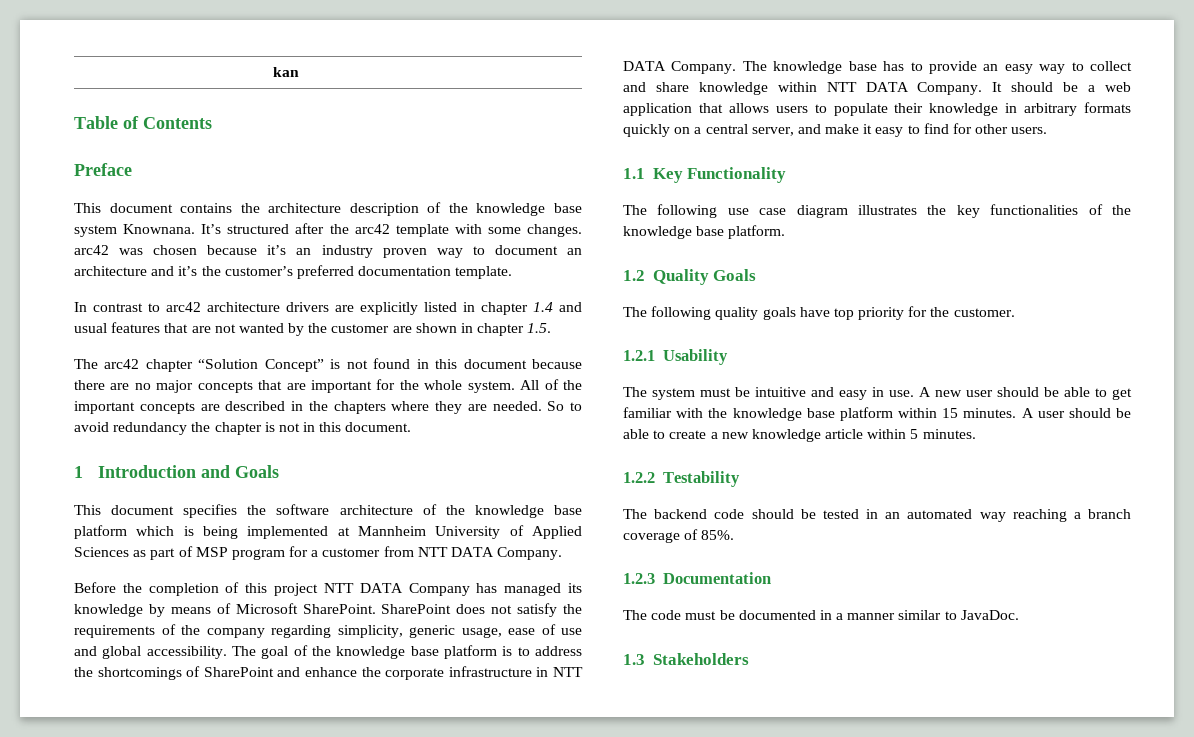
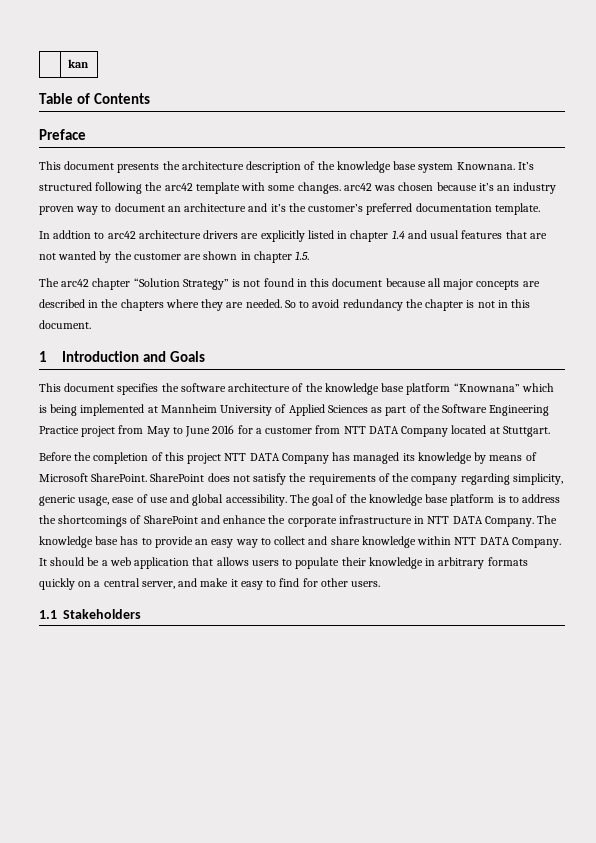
[180,203,233,213] contains -> [117,163,160,173] presents
[295,223,325,234] after -> [95,182,143,194] following
[93,303,143,312] contrast -> [53,230,92,239] addtion
[264,359,324,372] Concept” -> [182,279,229,290] Strategy”
[74,379,583,393] [74,401,135,414] there are no major concepts that are important for the whole system. All of the important -> [427,278,474,290] all major
(127, 532) none -> [453,383,520,392] “Knownana”
[195,547,285,560] MSP program -> [422,404,550,416] [39,425,235,437] the Software Engineering Practice project from May to June 2016
[497,547,563,560] Company. -> [401,425,550,437] Company located at Stuttgart.
[652,167,787,183] [623,204,1131,218] [623,225,786,239] [623,269,757,285] [623,306,1015,320] [623,349,728,365] [623,387,1132,400] [623,407,1131,421] [623,429,976,442] [623,471,740,487] [623,509,1131,522] [623,529,735,543] [623,572,771,584] [623,610,1019,620] [623,654,645,665] Key Functionality // The following use case diagram illustrates the key functionalities of the knowledge base platform. // 1.2 Quality Goals // The following quality goals have top priority for the customer. // 1.2.1 Usability // The system must be intuitive and easy in use. A new user should be able to get familiar with the knowledge base platform within 15 minutes. A user should be able to create a new knowledge article within 5 minutes. // 1.2.2 Testability // The backend code should be tested in an automated way reaching a branch coverage of 85%. // 1.2.3 Documentation // The code must be documented in a manner similar to JavaDoc. // 1.3 -> (57, 614) none

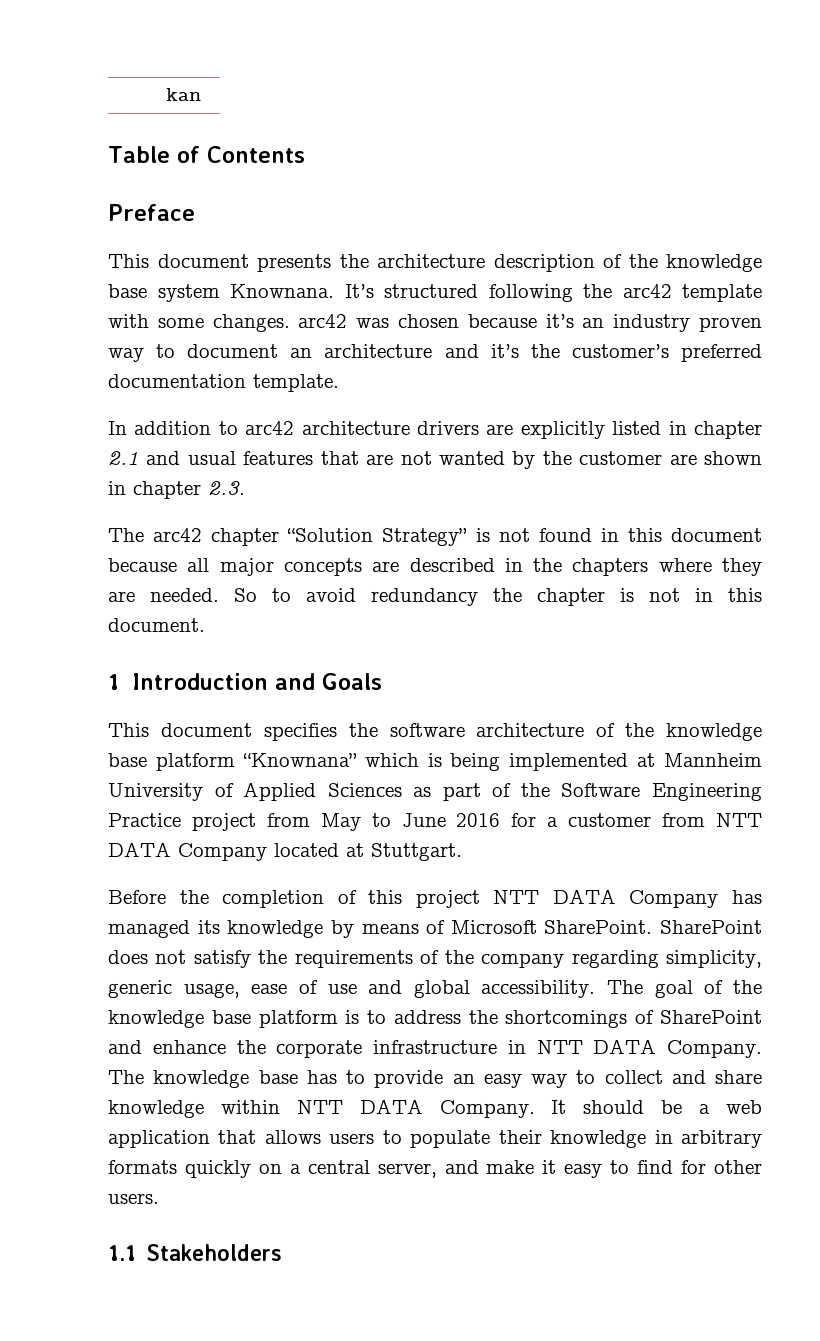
[53,230,92,239] addtion -> [134,421,212,435] addition
[391,230,405,239] 1.4 -> [108,451,139,465] 2.1
[295,251,310,260] 1.5. -> [208,481,245,495] 2.3.

